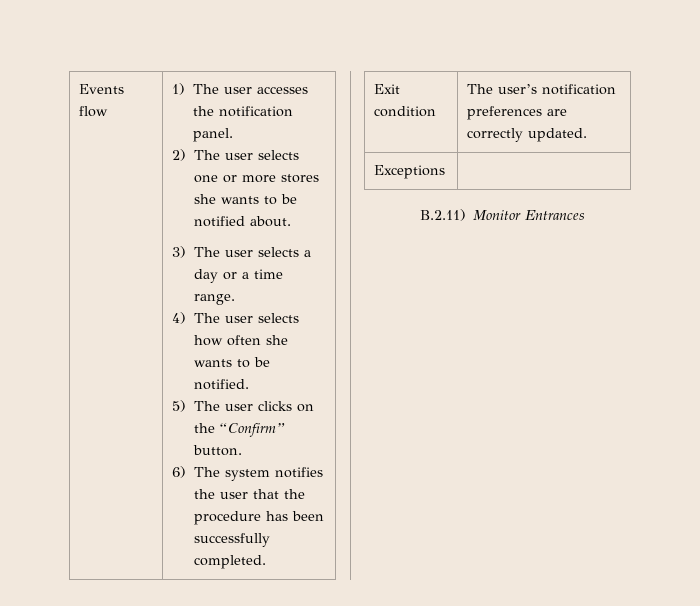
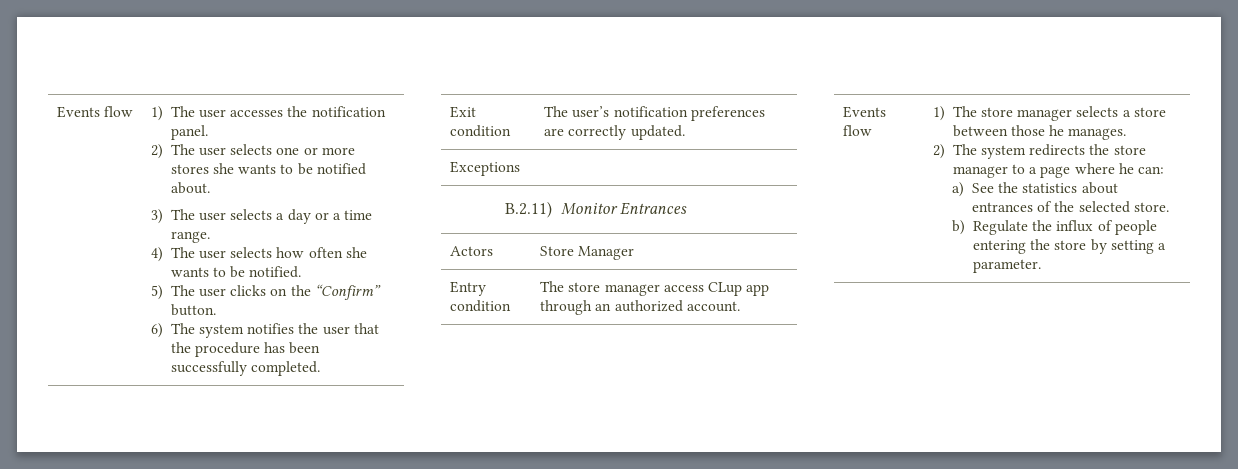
(586, 215) none -> [450,246,494,256] [540,246,635,260] [450,281,487,296] [450,300,512,312] [540,281,770,296] [540,300,740,315] [843,106,887,118] [843,125,873,136] [933,106,1166,121] [952,125,1127,140] [933,144,1146,159] [952,163,1164,178] [952,182,1118,197] [972,201,1169,213] [952,220,1157,235] [973,239,1167,254] [973,259,1042,273] // Actors | Store Manager // Entry condition | The store manager access CLup app through an authorized account. // Events flow | 1) The store manager selects a store between those he manages. // 2) The system redirects the store manager to a page where he can: // a) See the statistics about entrances of the selected store. // b) Regulate the influx of people entering the store by setting a parameter.

